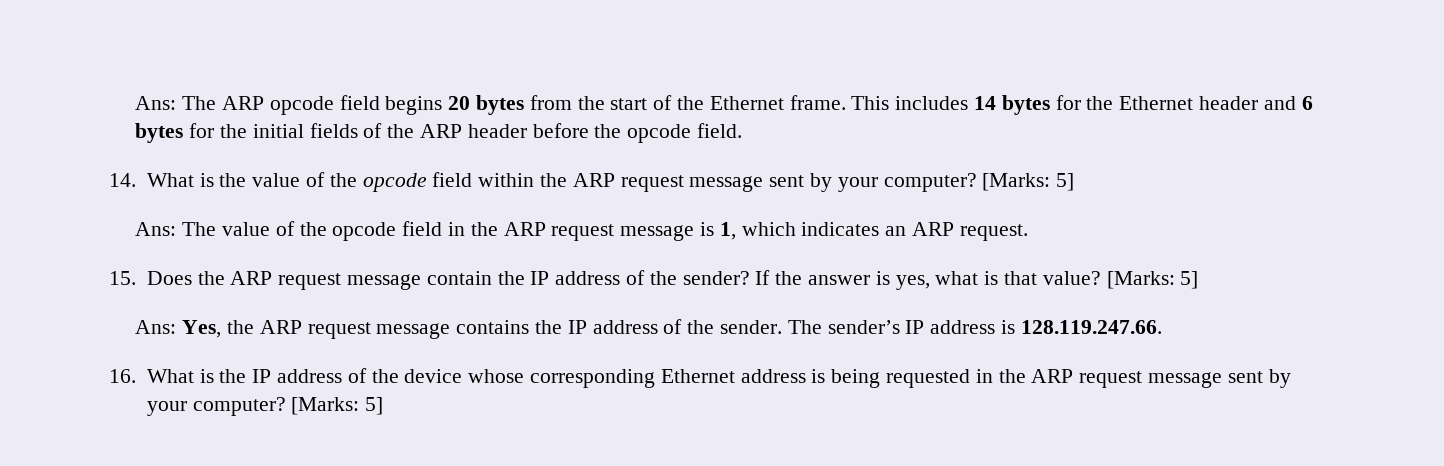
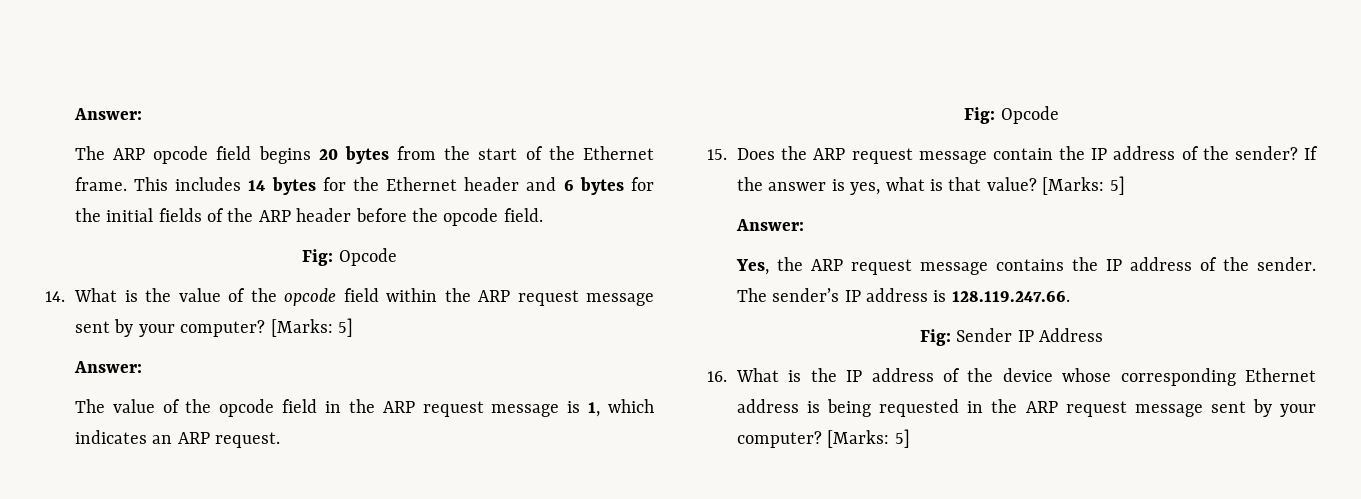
[135,96,177,110] Ans: -> [73,108,142,120] Answer: //
(743, 130) none -> [302,248,397,266] // Fig: Opcode
[135,222,177,236] Ans: -> [73,361,142,373] Answer: //
(1028, 232) none -> [964,106,1059,124] // Fig: Opcode
[135,320,177,334] Ans: -> [735,219,804,231] Answer: //
(1162, 327) none -> [919,328,1104,346] // Fig: Sender IP Address

